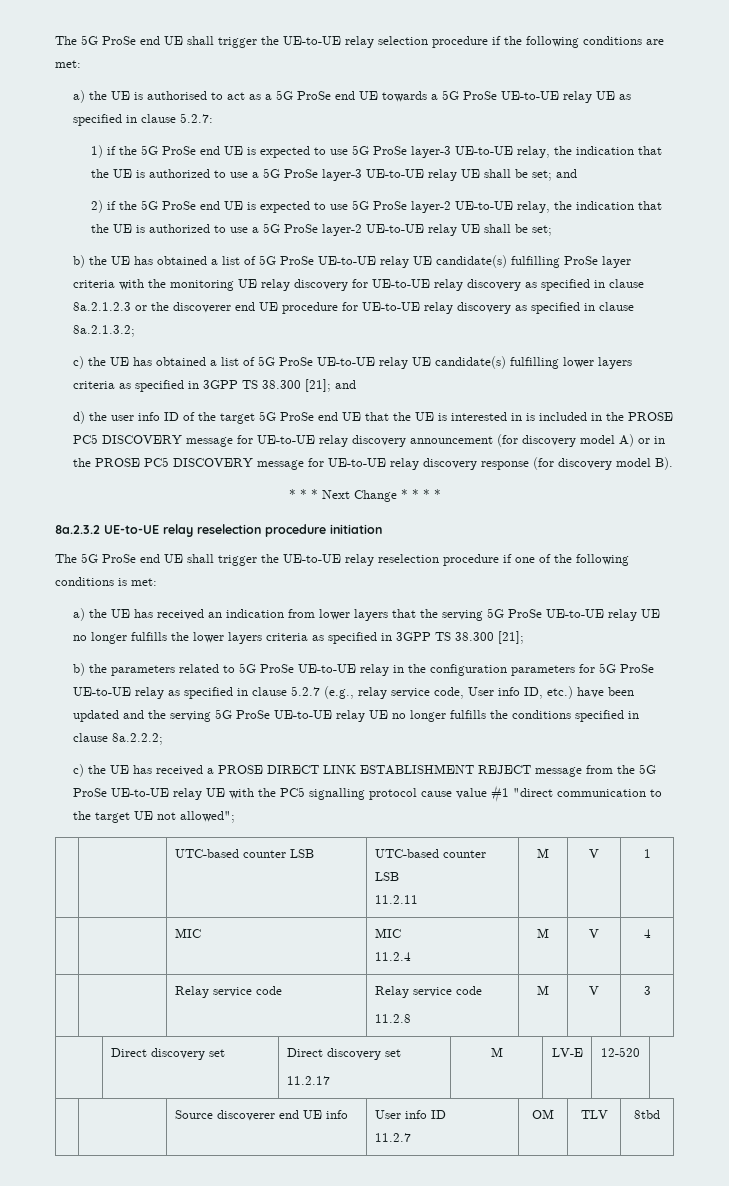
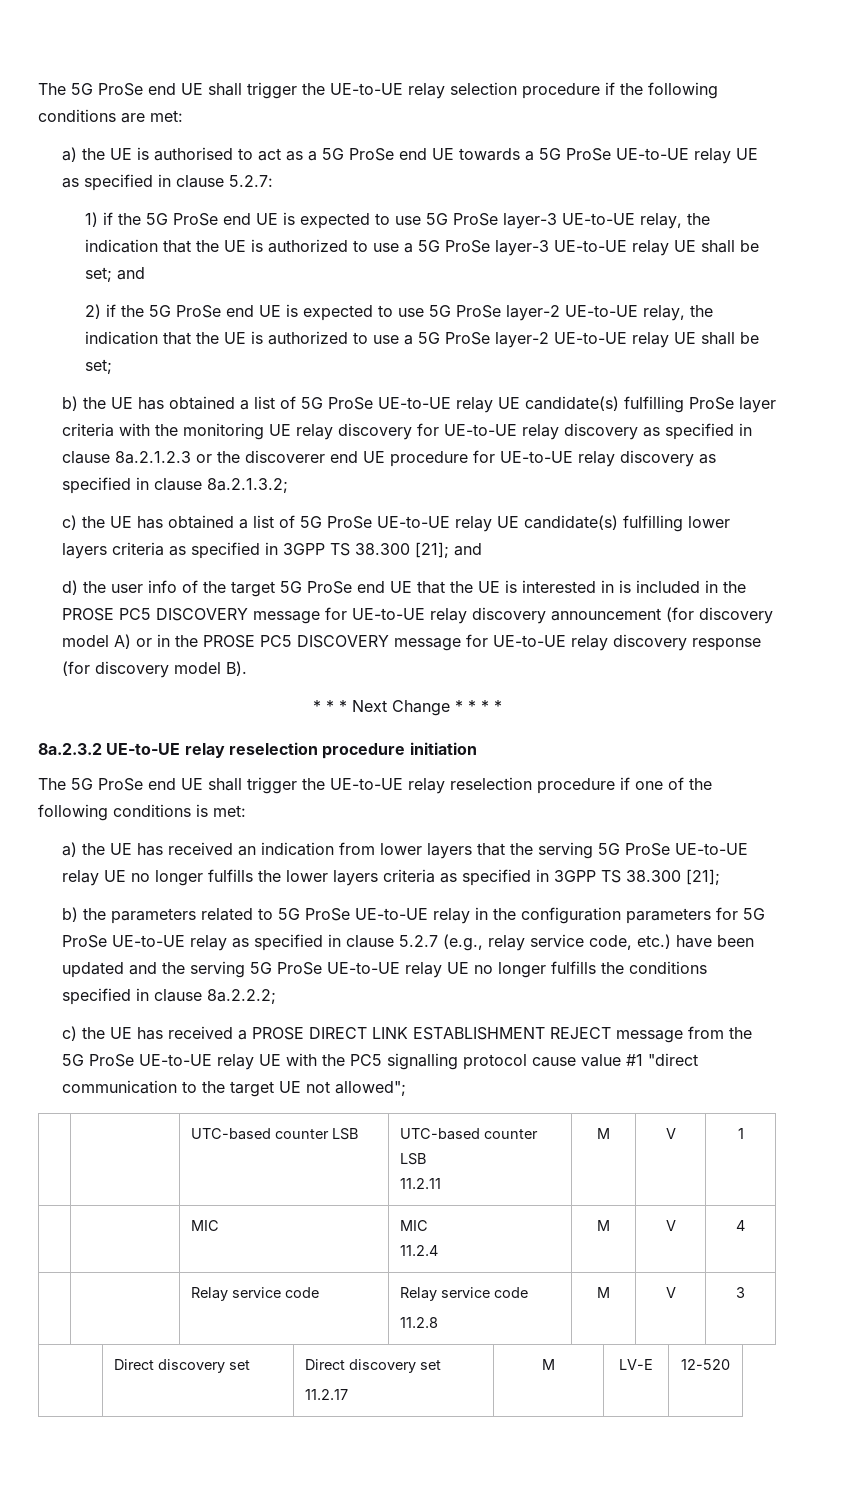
[163,412,179,421] ID -> (177, 586) none
[467,687,543,699] User info ID, -> (632, 942) none
[174,1110,348,1121] [374,1110,446,1119] [374,1133,411,1142] [532,1109,554,1119] [580,1110,608,1119] [634,1110,660,1119] // | | Source discoverer end UE info | User info ID // 11.2.7 | OM | TLV | 8tbd -> (730, 1364) none

